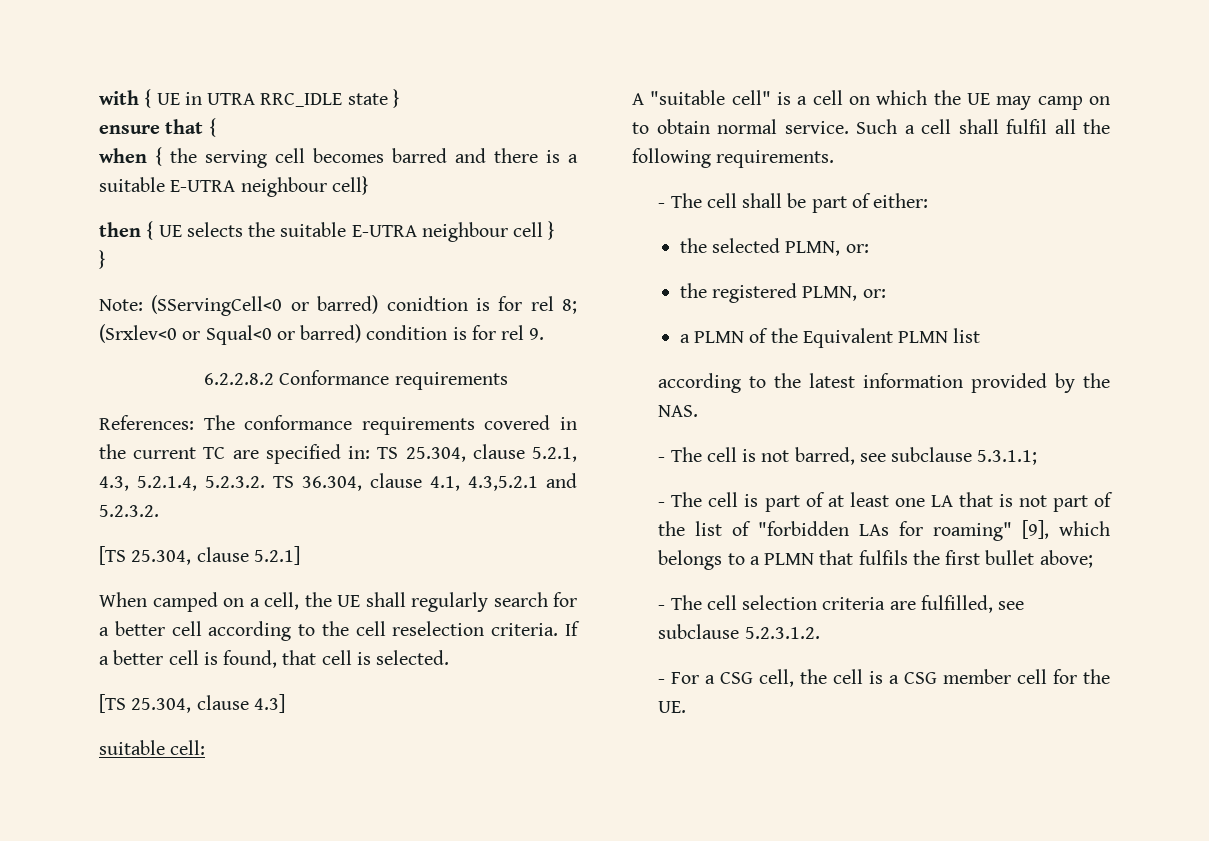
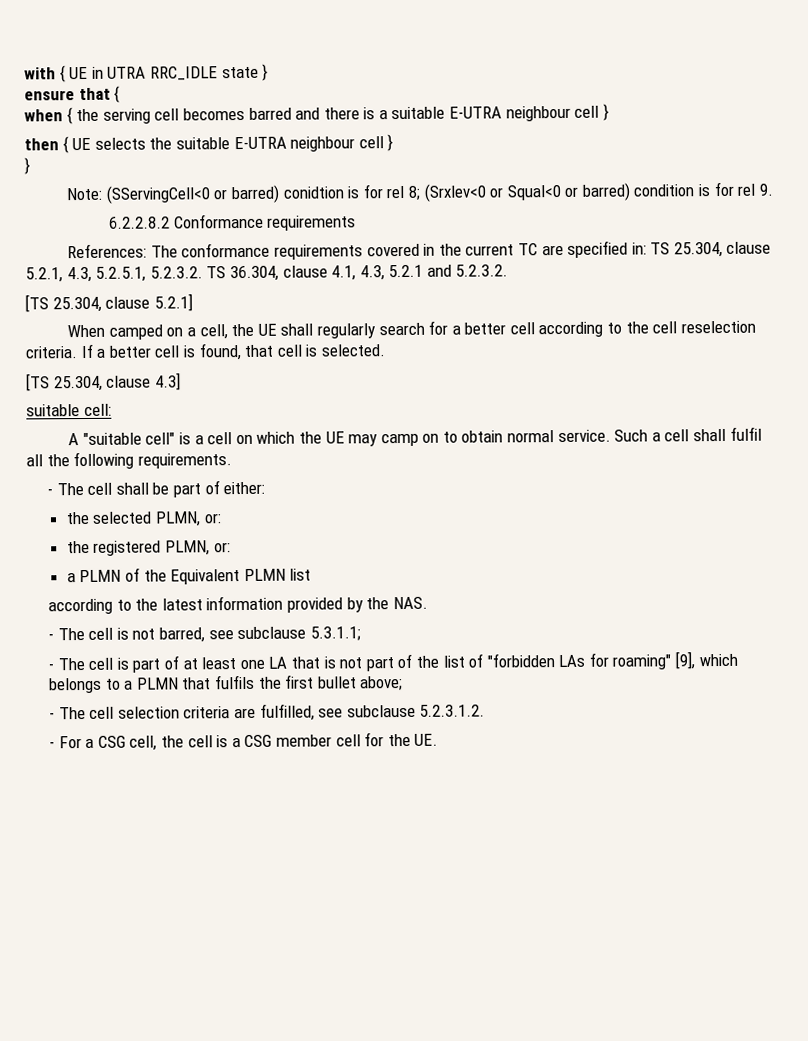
[331,176,369,195] cell} -> [574,103,609,121] cell }
[137,476,197,491] 5.2.1.4, -> [95,266,147,282] 5.2.5.1,
[468,476,538,491] 4.3,5.2.1 -> [359,264,424,281] 4.3, 5.2.1

